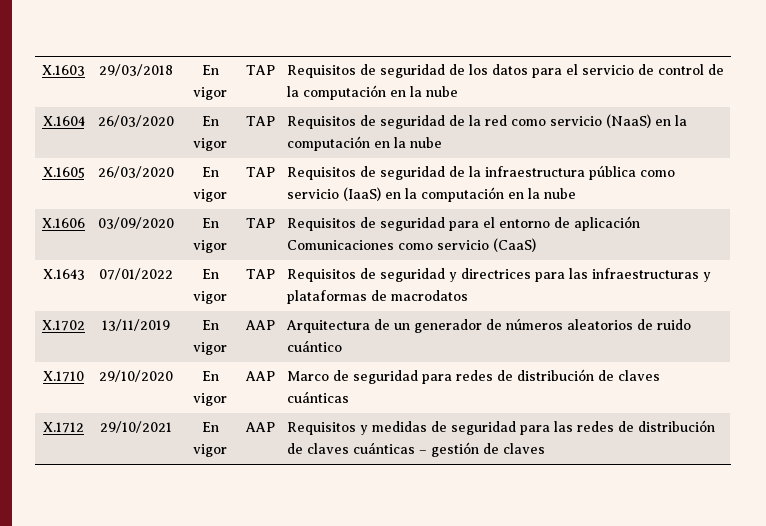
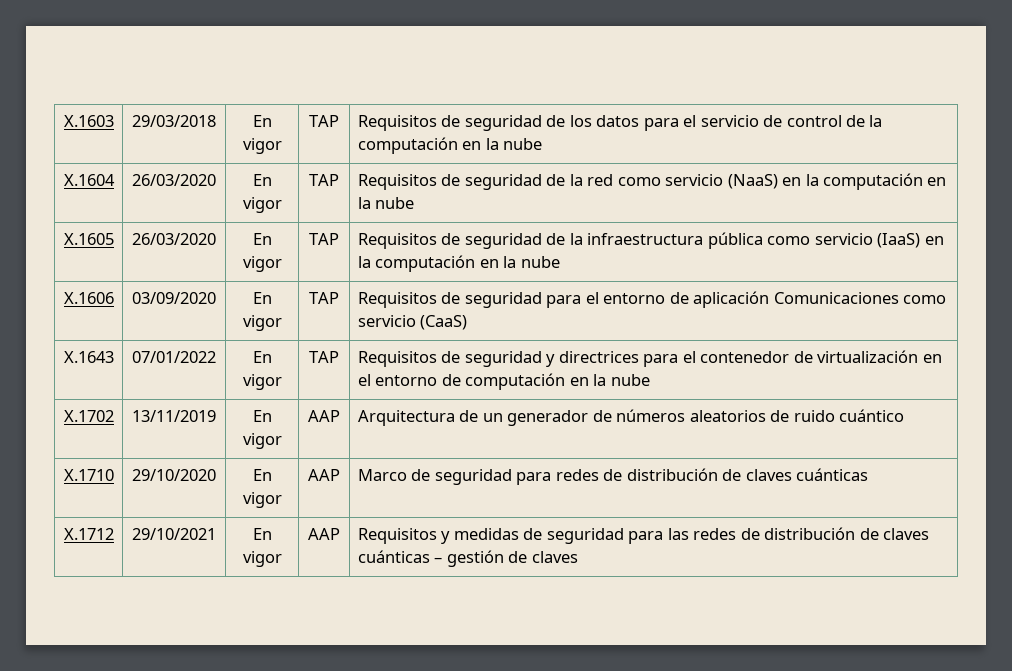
[569,268,712,282] [287,290,469,304] las infraestructuras y plataformas de macrodatos -> [682,350,942,363] [357,373,650,390] el contenedor de virtualización en el entorno de computación en la nube

